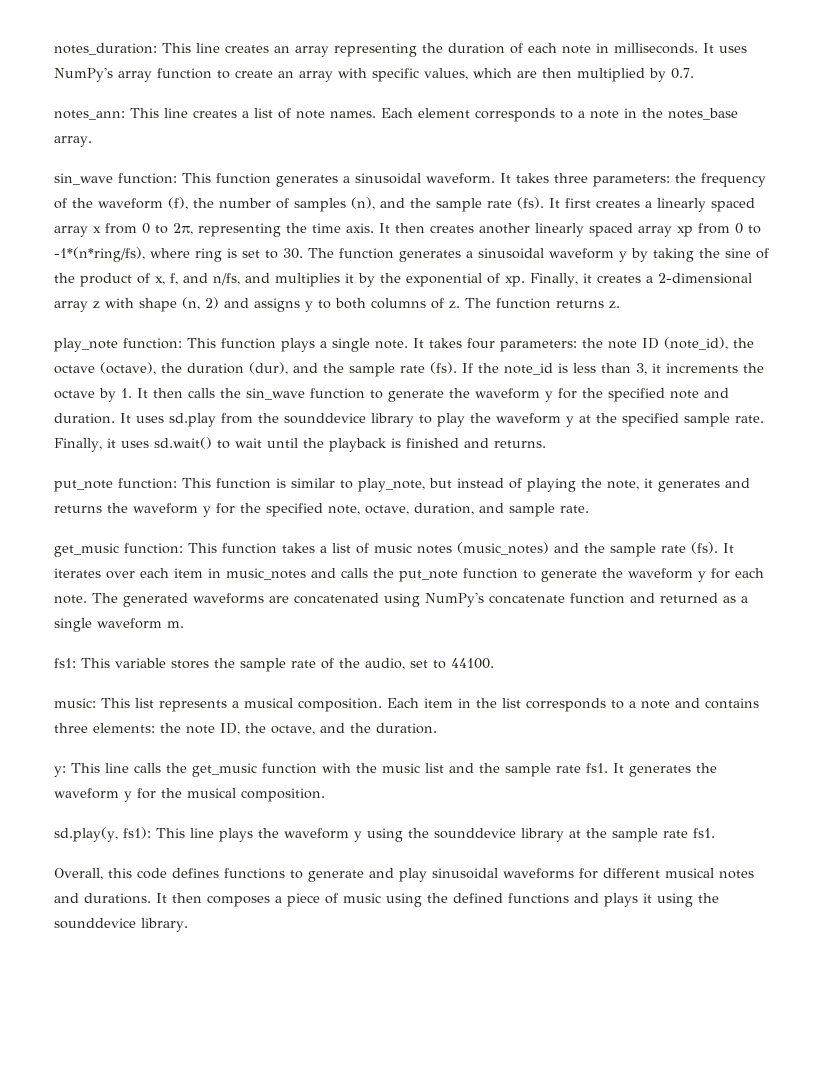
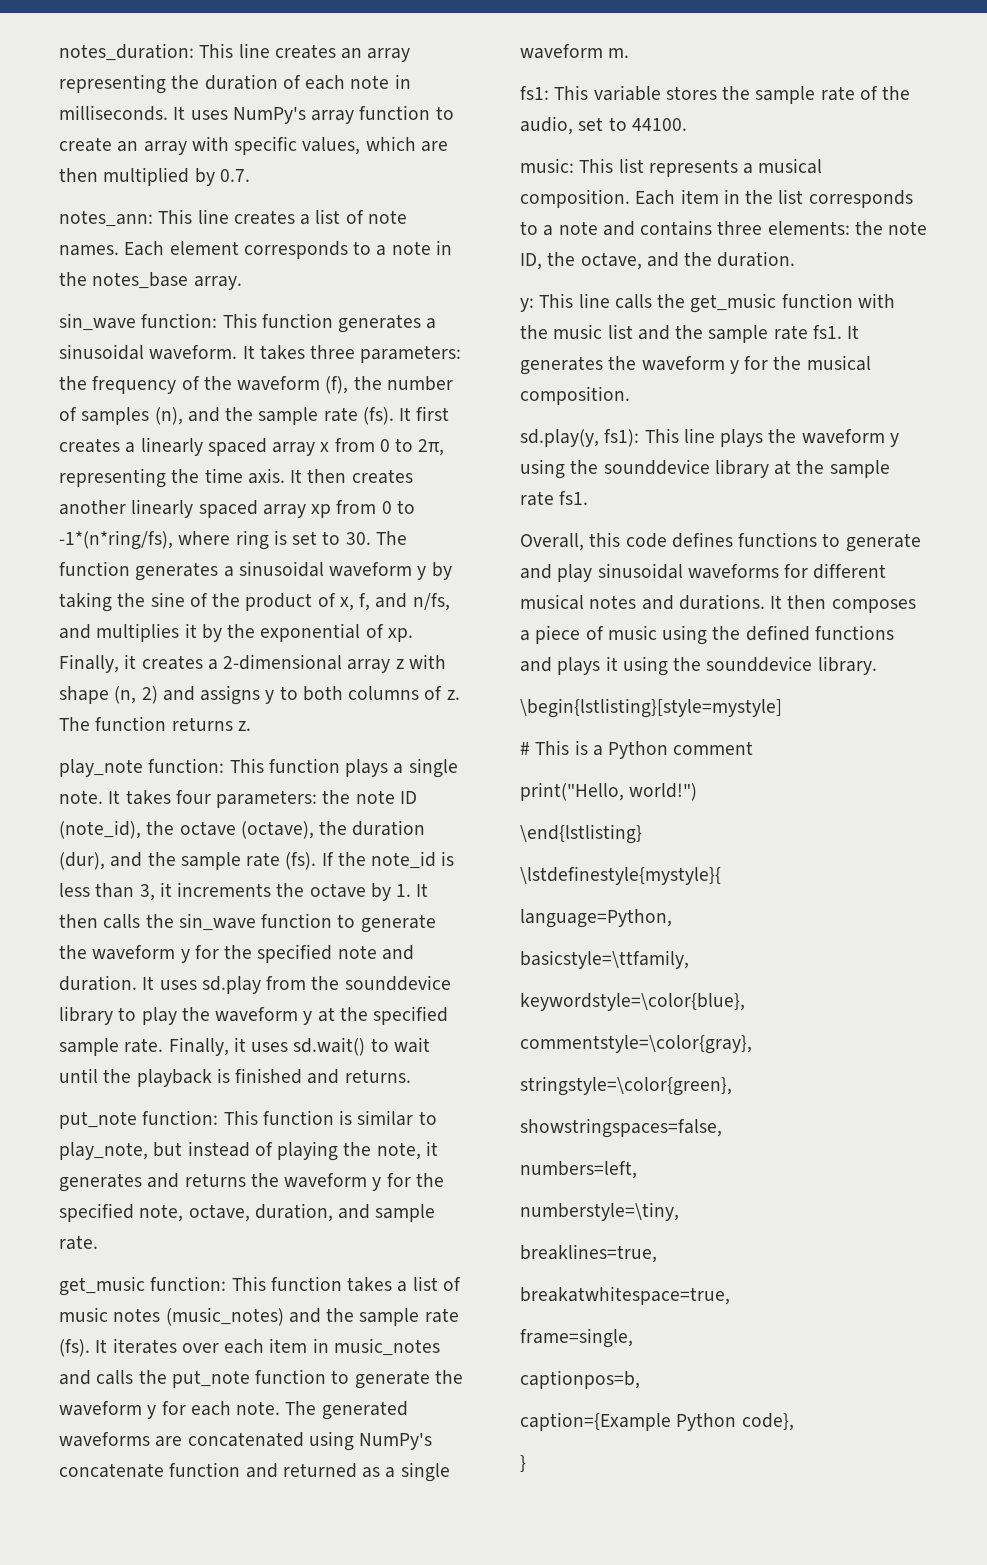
(188, 925) none -> [520,698,782,718] [520,740,754,759] [520,782,698,801] [520,824,642,844] [520,866,721,885] [520,909,672,928] [520,950,689,969] [520,993,745,1011] [520,1035,752,1054] [520,1076,732,1096] [520,1118,722,1138] [520,1161,637,1179] [520,1202,679,1221] [520,1244,657,1263] [520,1286,730,1305] [520,1328,633,1348] [520,1370,640,1389] [520,1412,794,1431] [520,1455,526,1472] // \begin{lstlisting}[style=mystyle] // # This is a Python comment // print("Hello, world!") // \end{lstlisting} // \lstdefinestyle{mystyle}{ // language=Python, // basicstyle=\ttfamily, // keywordstyle=\color{blue}, // commentstyle=\color{gray}, // stringstyle=\color{green}, // showstringspaces=false, // numbers=left, // numberstyle=\tiny, // breaklines=true, // breakatwhitespace=true, // frame=single, // captionpos=b, // caption={Example Python code}, // }

